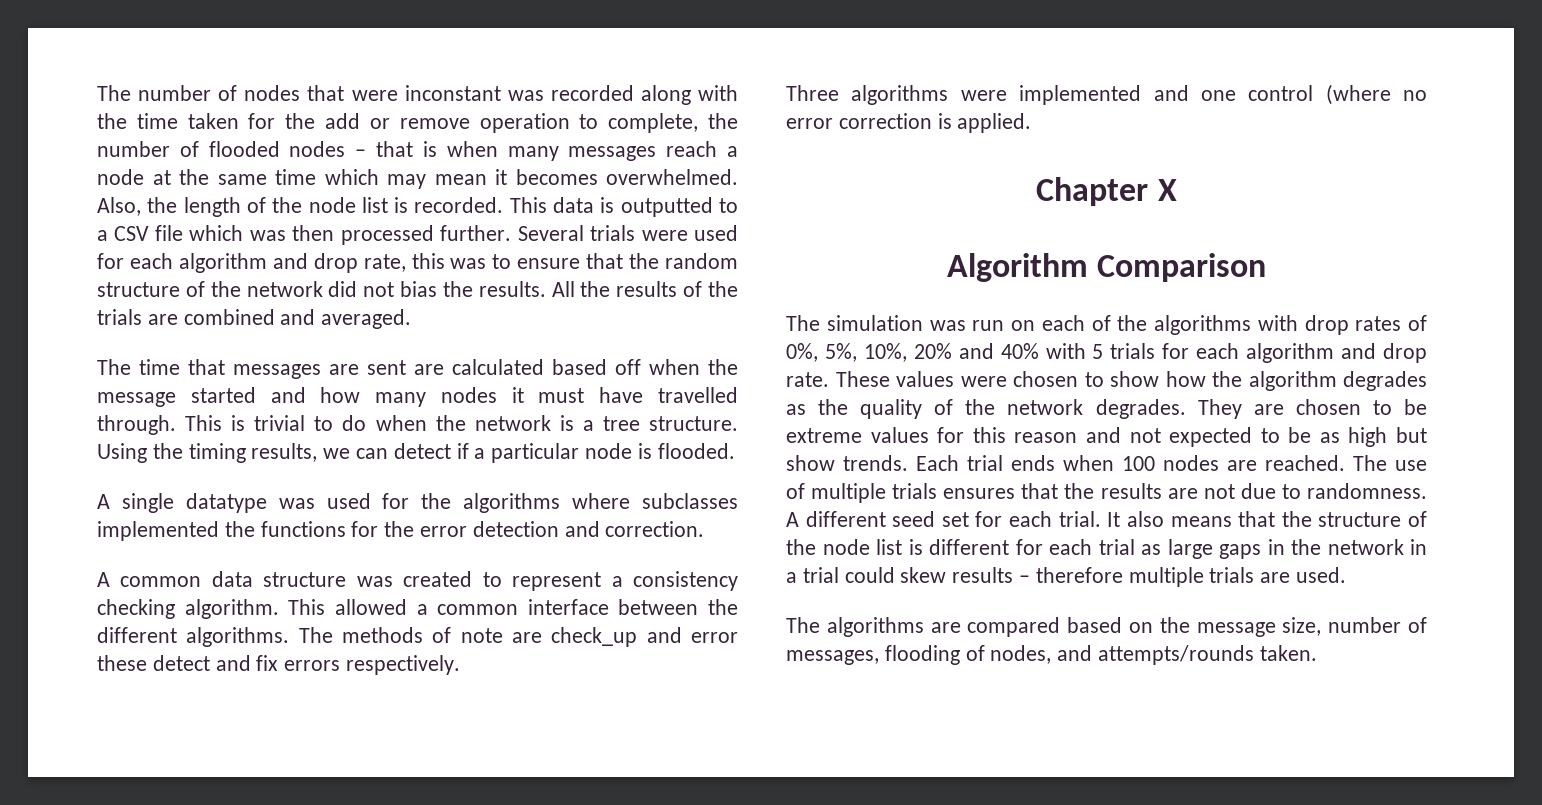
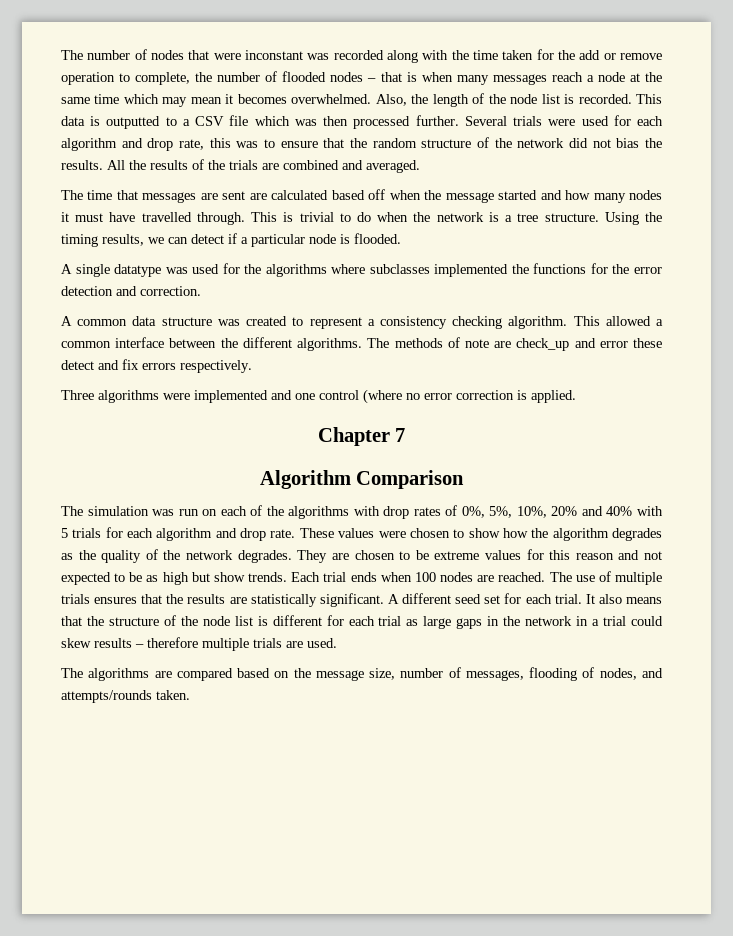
[1157,179,1177,201] X -> [395,428,406,442] 7
[1203,483,1427,499] not due to randomness. -> [250,593,384,607] statistically significant.

